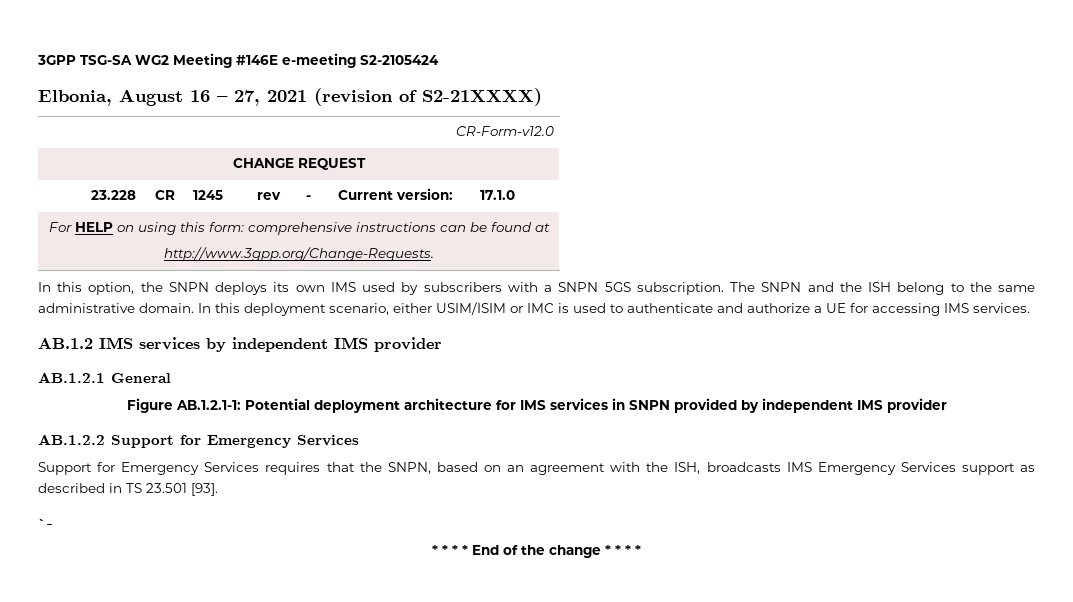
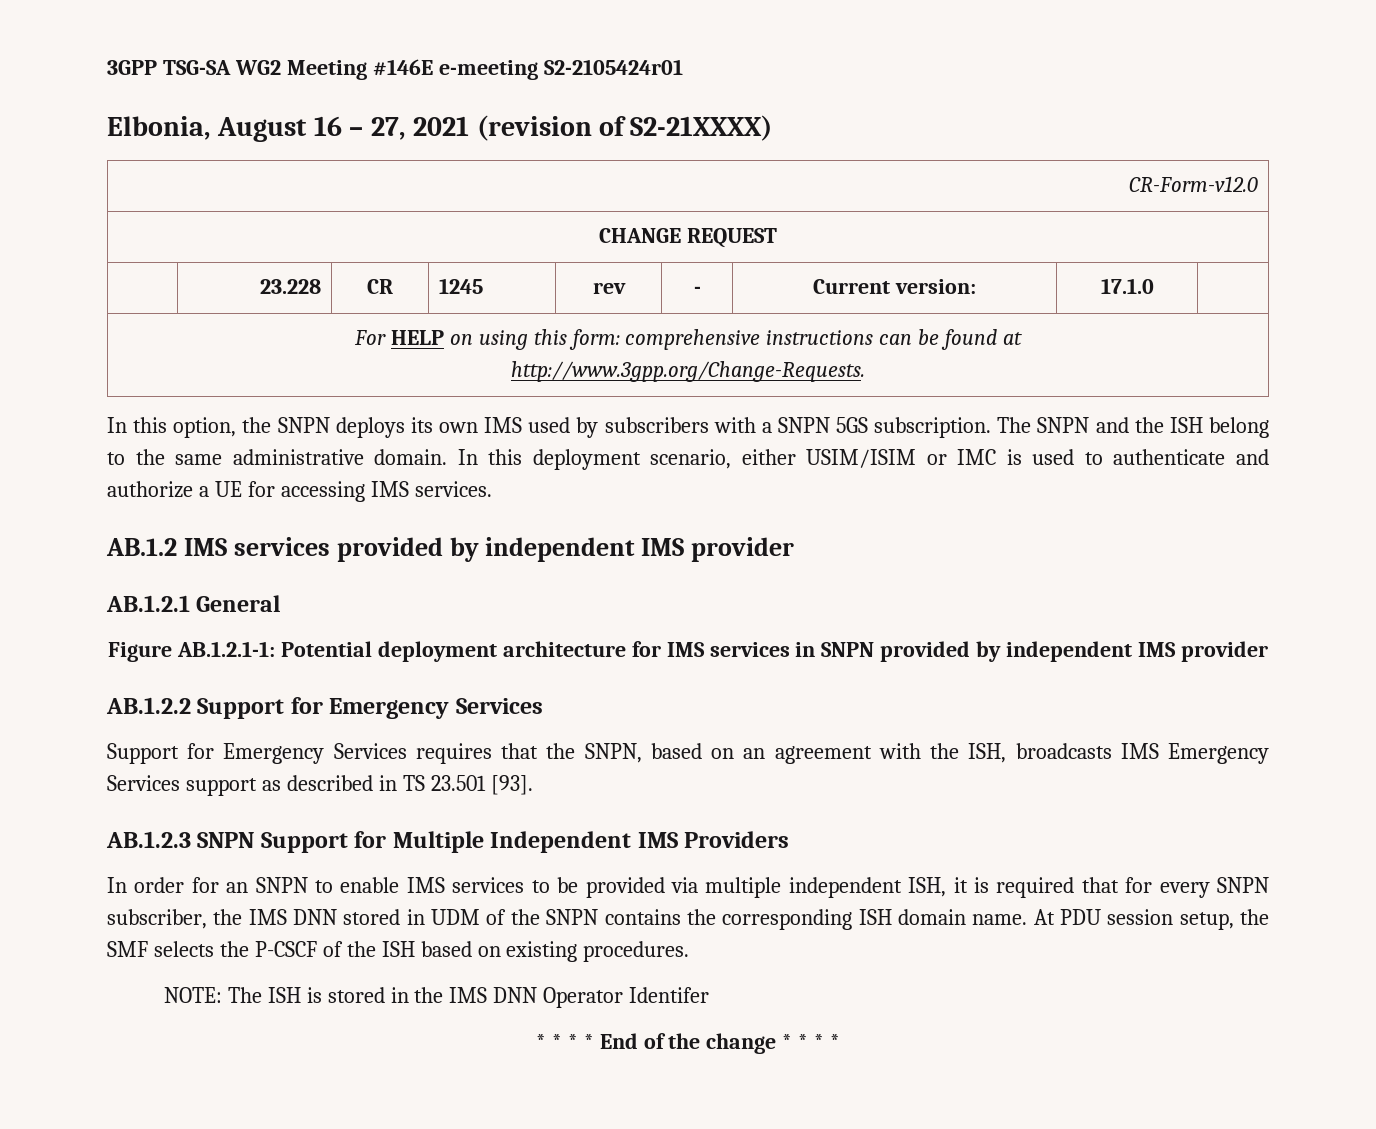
[360,55,439,65] S2-2105424 -> [543,59,683,75] S2-2105424r01
(200, 343) none -> [336,537,443,562] provided
[38,518,53,528] `- -> [106,831,790,853] [107,877,1269,898] [107,909,1269,930] [107,941,690,962] [163,987,710,1008] AB.1.2.3 SNPN Support for Multiple Independent IMS Providers // In order for an SNPN to enable IMS services to be provided via multiple independent ISH, it is required that for every SNPN subscriber, the IMS DNN stored in UDM of the SNPN contains the corresponding ISH domain name. At PDU session setup, the SMF selects the P-CSCF of the ISH based on existing procedures. // NOTE: The ISH is stored in the IMS DNN Operator Identifer

